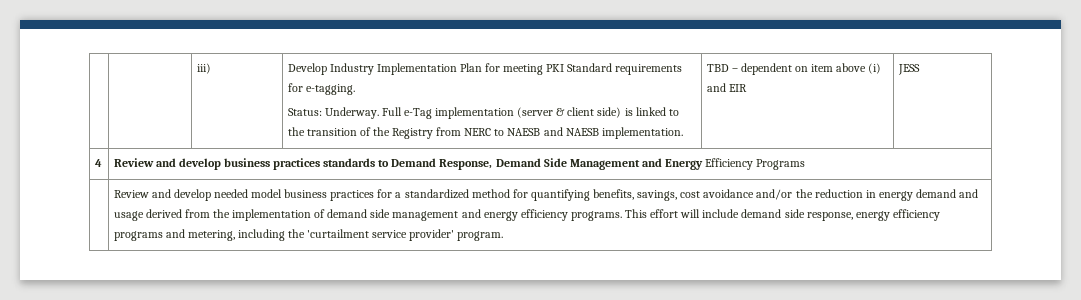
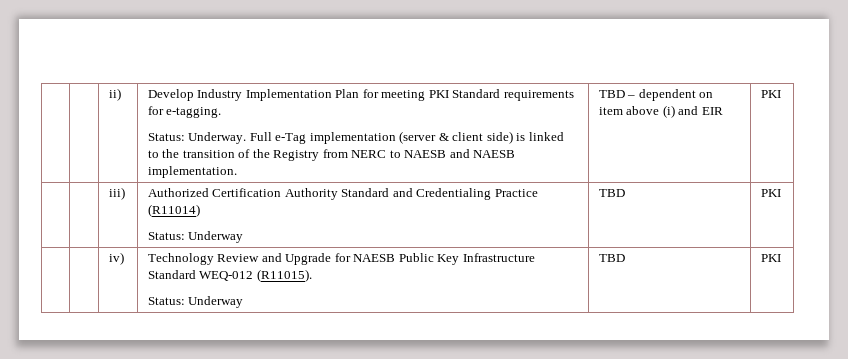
[196,63,211,74] | | iii) -> [108,88,121,101] | | ii)
[897,64,920,75] [94,159,102,167] [113,158,806,170] [113,189,979,201] [113,209,940,221] [113,229,504,241] JESS // 4 | Review and develop business practices standards to Demand Response, Demand Side Management and Energy Efficiency Programs // | Review and develop needed model business practices for a standardized method for quantifying benefits, savings, cost avoidance and/or the reduction in energy demand and usage derived from the implementation of demand side management and energy efficiency programs. This effort will include demand side response, energy efficiency programs and metering, including the 'curtailment service provider' program. -> [760,90,781,98] [108,187,125,200] [147,188,538,200] [147,204,200,217] [147,231,244,243] [598,189,625,197] [760,189,781,197] [108,252,124,265] [147,253,535,265] [147,269,312,282] [147,296,244,308] [598,254,625,262] [760,254,781,262] PKI // | | iii) | Authorized Certification Authority Standard and Credentialing Practice (R11014) // Status: Underway | TBD | PKI // | | iv) | Technology Review and Upgrade for NAESB Public Key Infrastructure Standard WEQ-012 (R11015). // Status: Underway | TBD | PKI

